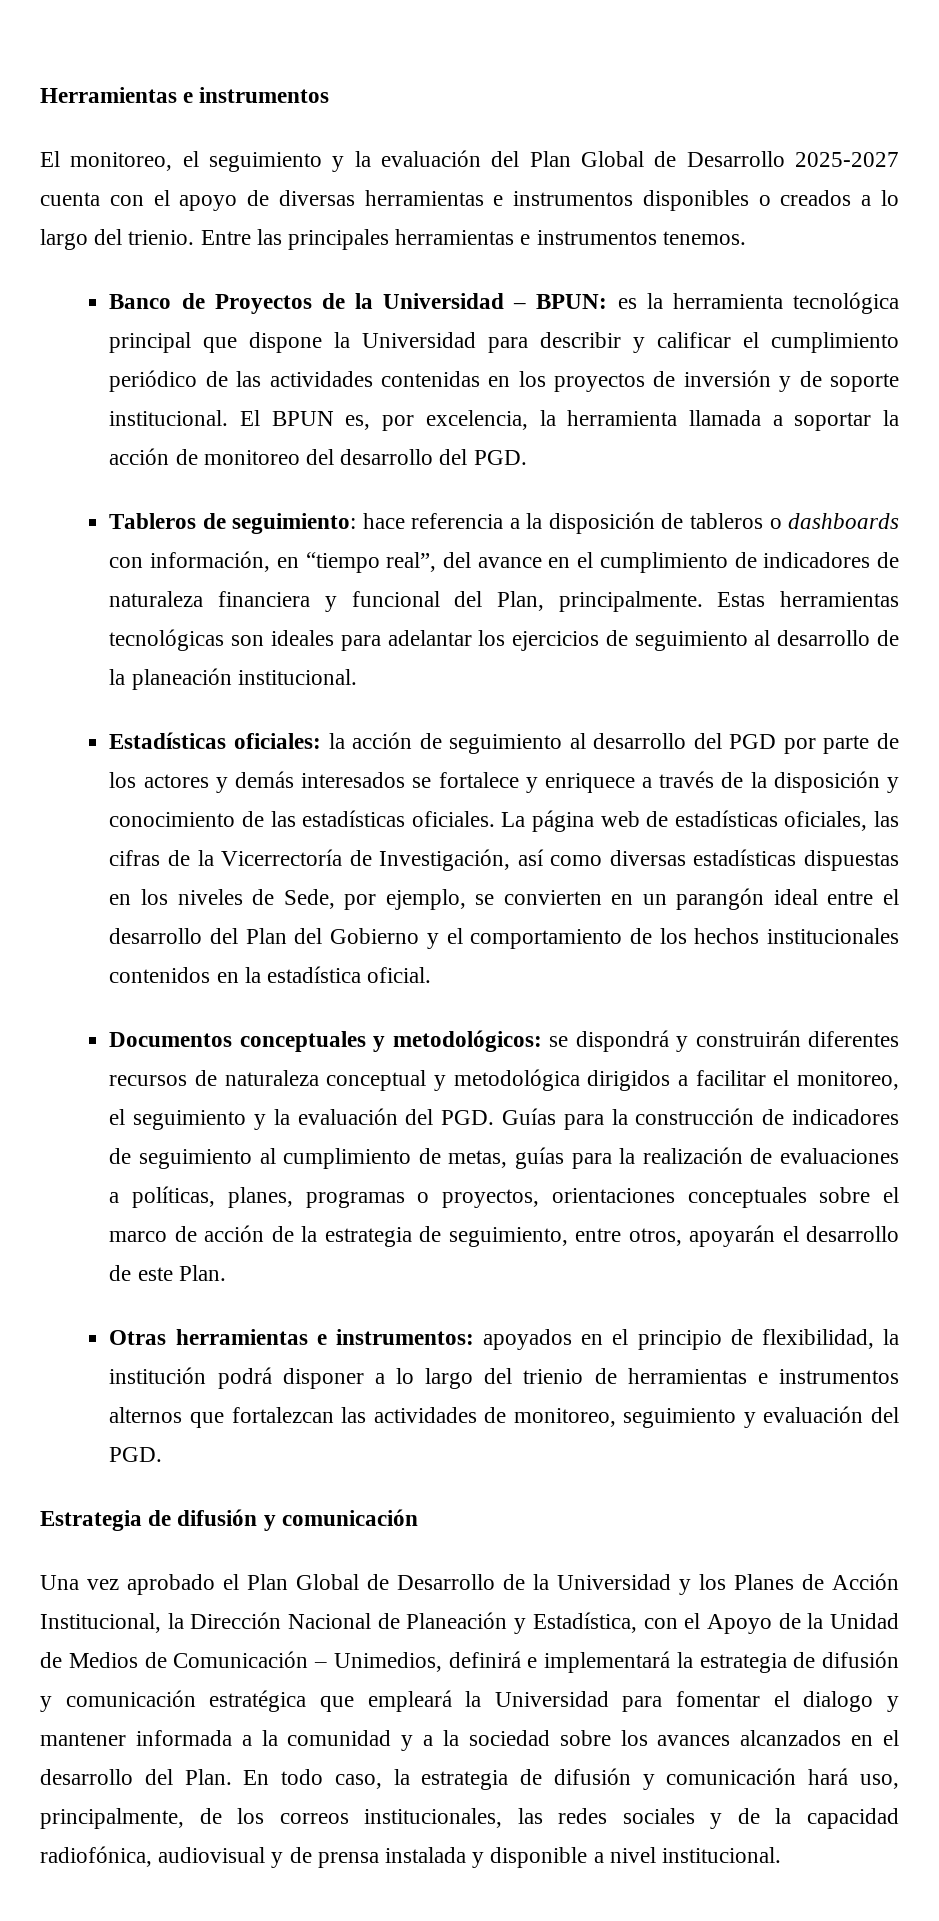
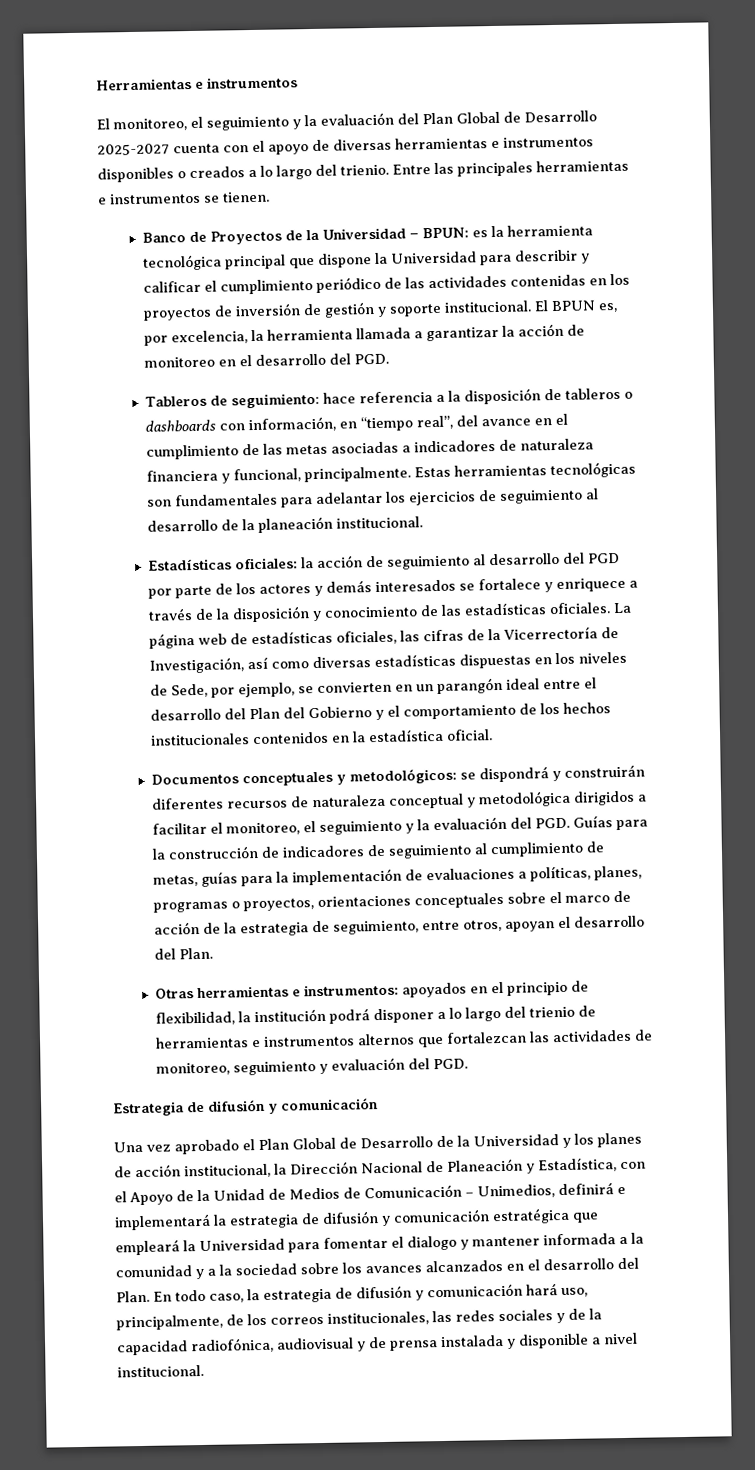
[662,231,746,245] tenemos. -> [204,191,270,203] se tienen.
[779,371,822,392] y de -> [302,302,387,318] de gestión y
[794,412,872,431] soportar -> [425,326,499,342] garantizar
[306,449,335,465] del -> [217,355,252,367] en el
(757, 560) none -> [262,441,411,455] las metas asociadas a
[351,591,544,611] funcional del Plan, -> [232,468,301,483] funcional,
[270,630,334,646] ideales -> [173,493,278,507] fundamentales
[642,1147,743,1164] realización -> [291,868,402,886] implementación
[689,1225,900,1247] [109,1265,173,1281] apoyarán el desarrollo de este -> [504,915,645,932] [153,948,176,960] apoyan el desarrollo del
[734,1573,899,1590] [40,1613,161,1633] Planes de Acción Institucional, -> [597,1132,642,1148] [114,1163,271,1179] planes de acción institucional,

